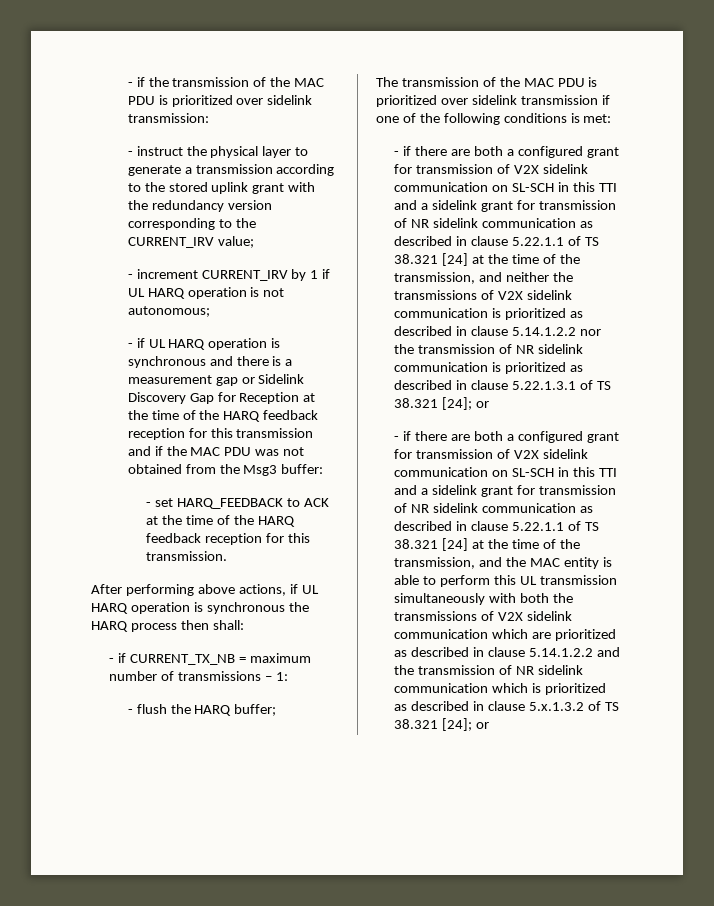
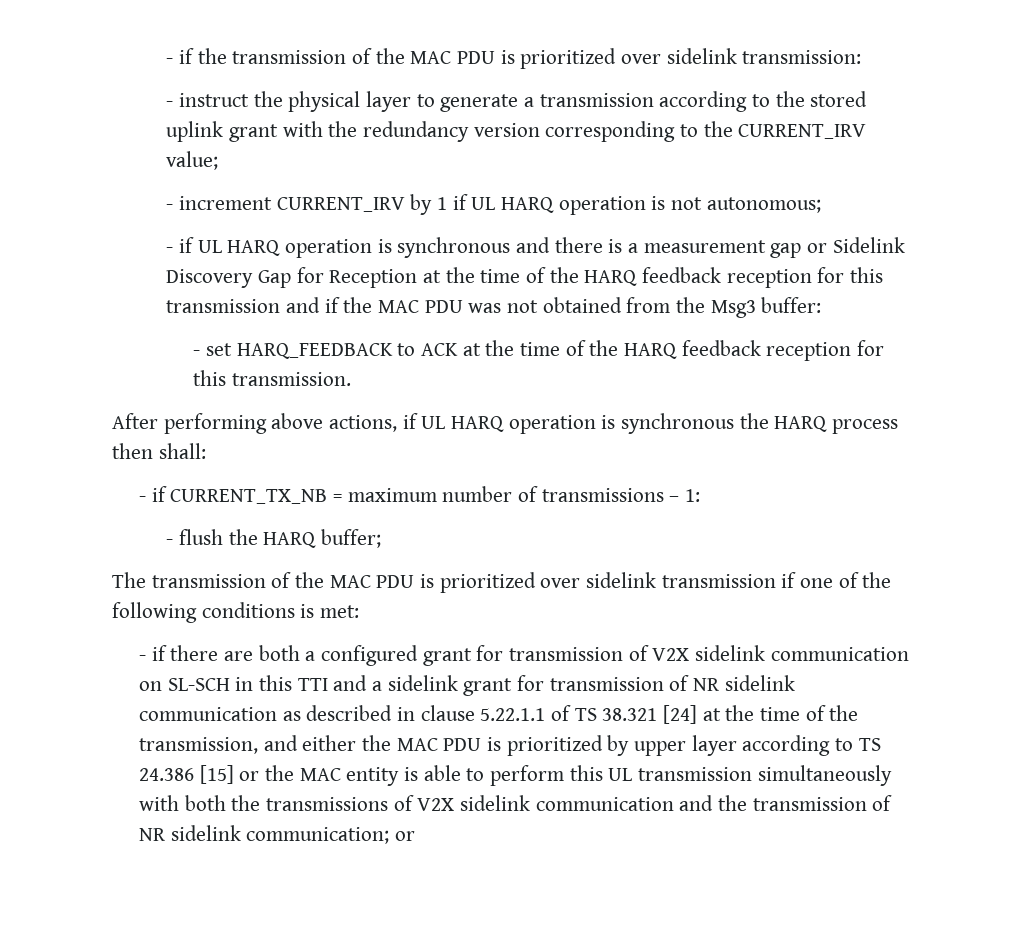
[506,272,574,282] [394,290,573,300] [394,308,584,320] [394,326,602,336] [394,344,584,354] [394,362,584,374] [394,380,611,390] [394,397,490,410] [394,431,619,443] [394,449,589,459] [394,467,617,477] [394,485,616,497] [394,503,594,513] [394,521,599,531] [394,538,580,551] [394,557,503,569] neither the transmissions of V2X sidelink communication is prioritized as described in clause 5.14.1.2.2 nor the transmission of NR sidelink communication is prioritized as described in clause 5.22.1.3.1 of TS 38.321 [24]; or // - if there are both a configured grant for transmission of V2X sidelink communication on SL-SCH in this TTI and a sidelink grant for transmission of NR sidelink communication as described in clause 5.22.1.1 of TS 38.321 [24] at the time of the transmission, and -> [302,735,881,756] [139,765,260,784] either the MAC PDU is prioritized by upper layer according to TS 24.386 [15] or
[492,629,617,641] [394,647,594,657] which are prioritized as described in clause 5.14.1.2.2 -> (674, 804) none
[394,683,607,695] [394,701,619,711] [394,718,473,731] communication which is prioritized as described in clause 5.x.1.3.2 of TS 38.321 [24]; -> [246,827,390,844] communication;

